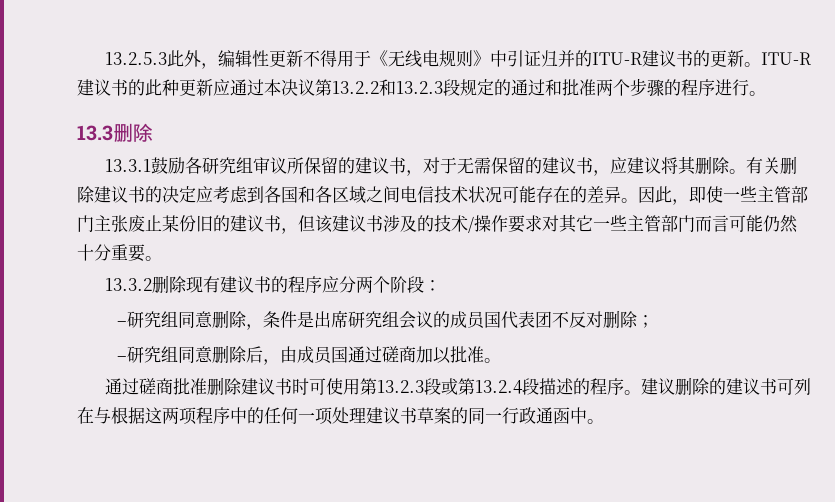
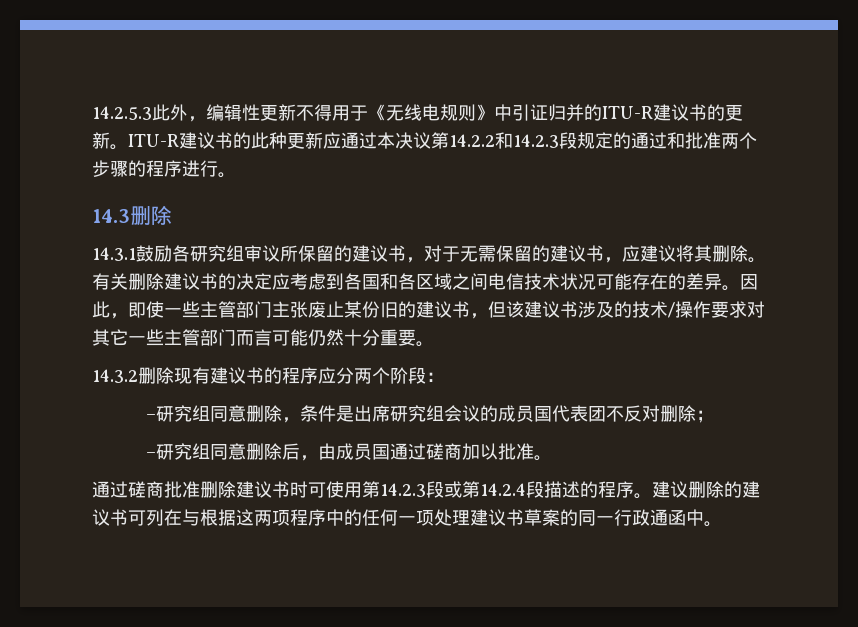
[105,52,168,65] 13.2.5.3 -> [92,106,152,120] 14.2.5.3
[332,79,443,96] 13.2.2和13.2.3 -> [449,132,559,149] 14.2.2和14.2.3
[77,125,113,141] 13.3 -> [92,209,130,223] 14.3
[105,159,152,172] 13.3.1 -> [92,247,136,261] 14.3.1
[105,278,153,291] 13.3.2 -> [92,369,138,383] 14.3.2
[377,378,524,395] 13.2.3段或第13.2.4 -> [380,481,526,498] 14.2.3段或第14.2.4

